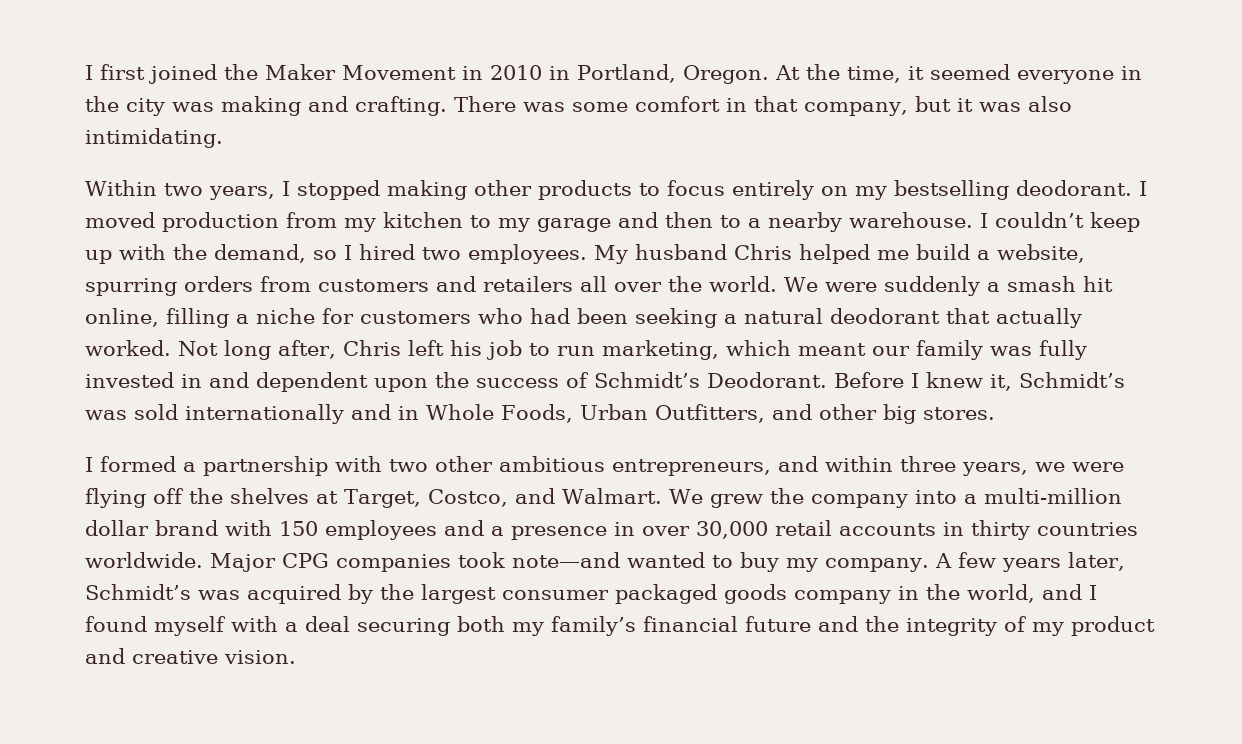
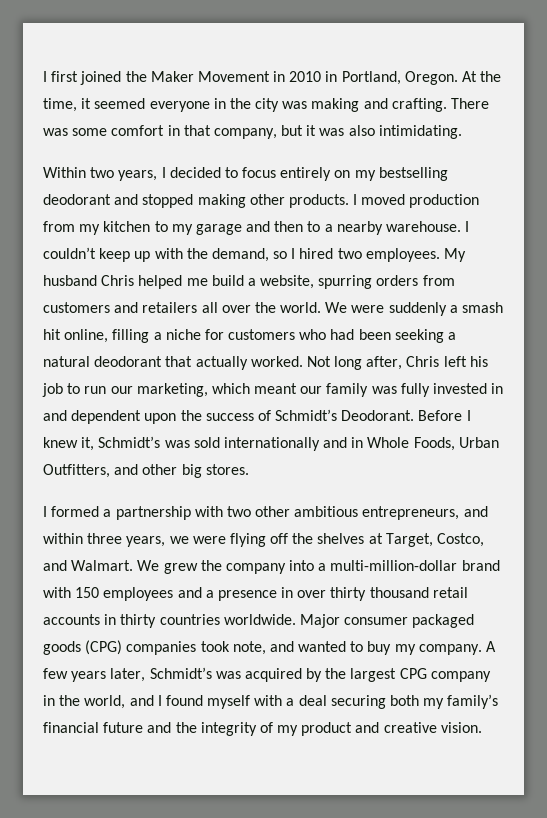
[297,180,632,200] stopped making other products -> [169,167,221,178] decided
[1016,180,1132,196] deodorant. -> [43,194,349,208] deodorant and stopped making other products.
(595, 351) none -> [110,386,133,394] our
[983,488,1122,504] [85,520,149,536] multi-million dollar -> [330,560,458,571] multi-million-dollar
[696,521,768,539] 30,000 -> [330,587,429,601] thirty thousand
[282,552,620,572] CPG companies took note—and -> [344,614,475,628] [43,640,294,655] consumer packaged goods (CPG) companies took note, and
[502,584,787,604] consumer packaged goods -> [399,668,427,679] CPG

